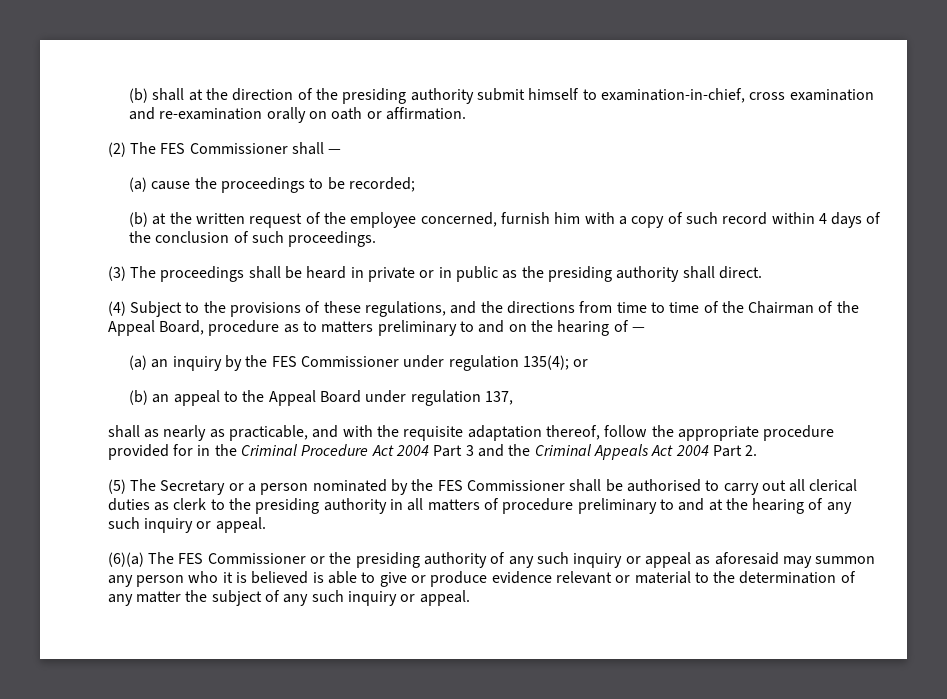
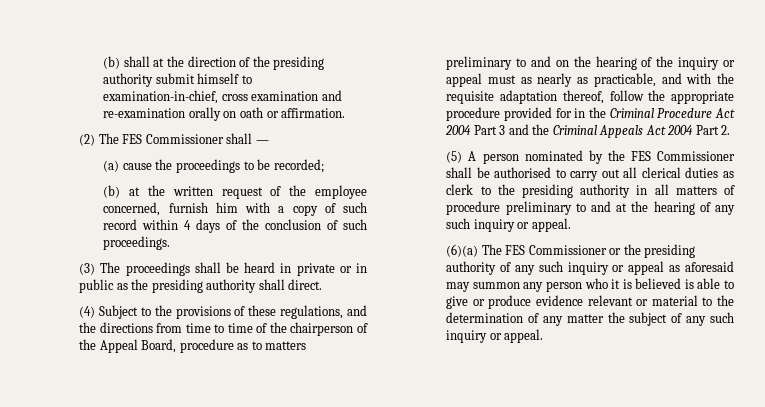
[748,301,815,314] Chairman -> [290,322,354,336] chairperson
[631,327,645,332] [129,355,589,371] [129,390,513,406] [107,425,140,438] — // (a) an inquiry by the FES Commissioner under regulation 135(4); or // (b) an appeal to the Appeal Board under regulation 137, // shall -> [656,56,736,70] [446,73,517,87] the inquiry or appeal must
[130,479,256,495] The Secretary or a -> [468,151,477,161] A

